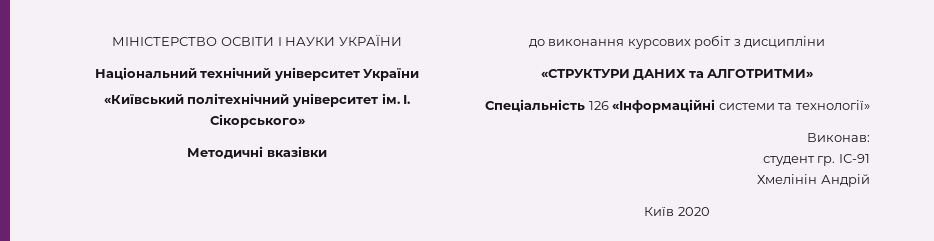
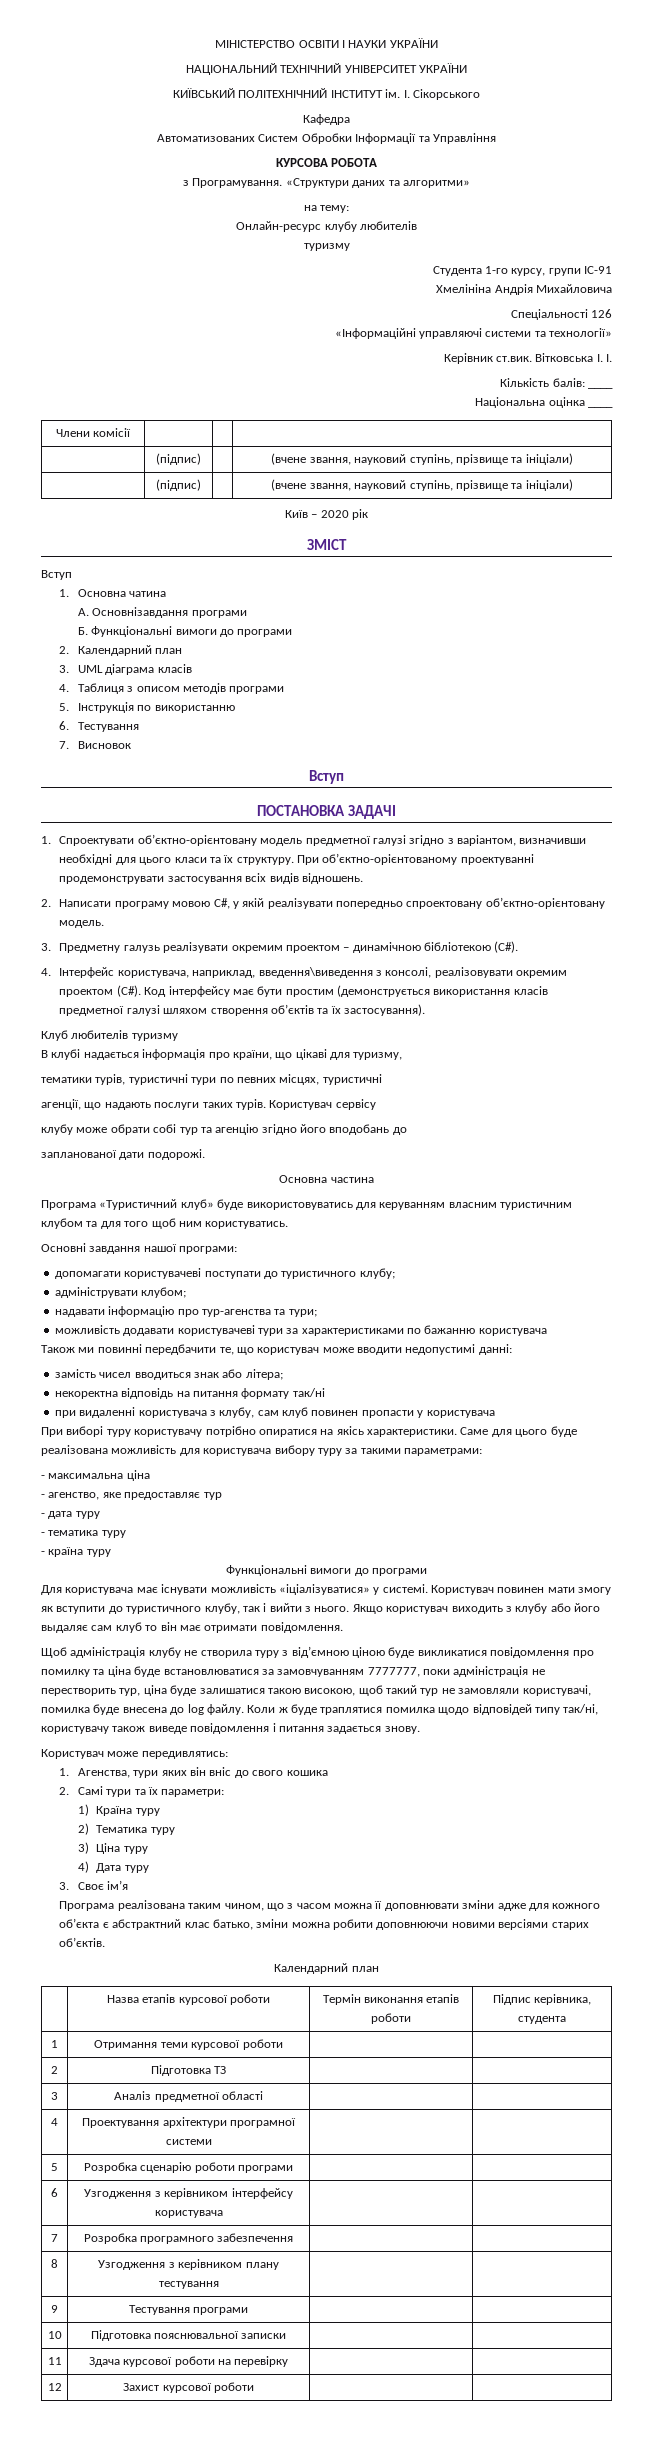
[94,67,420,81] [103,93,411,107] [209,114,305,128] [187,146,327,159] [528,35,826,49] [540,69,814,80] [485,99,586,112] Національний технічний університет України // «Київський політехнічний університет ім. І. Сікорського» // Методичні вказівки // до виконання курсових робіт з дисципліни // «СТРУКТУРИ ДАНИХ та АЛГОТРИТМИ» // Спеціальність -> [185,63,468,75] [173,88,480,100] [303,114,350,125] [157,133,496,144] [275,158,378,167] [183,178,470,188] [303,205,350,213] [236,221,417,232] [303,243,350,251] [432,266,612,276] [436,284,612,295] [510,309,588,320] НАЦІОНАЛЬНИЙ ТЕХНІЧНИЙ УНІВЕРСИТЕТ УКРАЇНИ // КИЇВСЬКИЙ ПОЛІТЕХНІЧНИЙ ІНСТИТУТ ім. І. Сікорського // Кафедра // Автоматизованих Систем Обробки Інформації та Управління // КУРСОВА РОБОТА // з Програмування. «Структури даних та алгоритми» // на тему: // Онлайн-ресурс клубу любителів // туризму // Студента 1-го курсу, групи ІС-91 // Хмелiнiна Андрiя Михайловича // Спеціальності
[612,99,716,113] «Інформаційні -> [334,328,482,339] // «Інформаційні управляючі
[807,133,870,142] [762,154,870,166] [757,174,870,187] [644,206,710,216] Виконав: // студент гр. ІС-91 // Хмелiнiн Андрiй // Київ 2020 -> [443,353,612,364] [500,378,585,387] [588,387,613,389] [475,397,613,408] [55,428,132,437] [156,453,201,465] [271,453,573,465] [156,479,201,491] [271,479,573,491] [284,509,369,520] [307,539,347,550] [41,570,72,580] [59,589,167,597] [77,607,247,618] [77,626,293,637] [59,645,183,656] [59,664,192,675] [59,683,285,694] [59,702,235,713] [59,721,139,732] [59,741,131,749] [309,770,344,784] [257,805,396,819] [41,834,587,846] [59,853,534,865] [59,873,363,884] [41,897,605,909] [59,920,105,928] [41,941,519,953] [41,967,568,978] [59,985,548,997] [59,1004,426,1016] [41,1030,178,1041] [41,1049,403,1060] [41,1074,382,1085] [41,1099,376,1110] [41,1124,407,1135] [41,1149,205,1160] [279,1175,374,1183] [41,1199,572,1210] [41,1218,289,1229] [41,1243,238,1254] [54,1268,395,1279] [54,1287,187,1298] [54,1306,317,1317] [54,1325,547,1336] [41,1344,512,1355] [54,1369,283,1380] [54,1388,325,1399] [54,1407,495,1418] [41,1426,577,1437] [41,1445,482,1456] [41,1470,150,1481] [41,1492,222,1500] [41,1511,100,1519] [41,1530,126,1538] [41,1547,111,1557] [225,1565,428,1576] [41,1584,612,1595] [41,1603,600,1614] [41,1622,343,1633] [41,1646,594,1658] [41,1666,545,1677] [41,1685,591,1696] [41,1704,599,1715] [41,1723,420,1734] [41,1749,228,1759] [59,1767,328,1778] [59,1786,225,1797] [77,1804,160,1816] [77,1823,175,1835] [77,1842,148,1854] [77,1861,149,1873] [59,1880,129,1890] [59,1900,601,1911] [59,1918,589,1930] [59,1937,106,1947] [274,1963,379,1974] [106,1994,271,2005] [322,1994,460,2005] [371,2013,412,2024] [492,1994,592,2005] [518,2016,566,2024] [51,2040,58,2048] [94,2039,283,2050] [51,2066,58,2074] [150,2065,227,2076] [51,2092,58,2100] [114,2091,263,2102] [51,2118,58,2126] [82,2117,296,2128] [165,2139,212,2145] [51,2163,58,2171] [83,2162,294,2173] [51,2188,58,2197] [84,2188,293,2199] [154,2210,223,2218] [51,2234,58,2242] [83,2233,294,2244] [51,2259,58,2268] [98,2259,279,2270] [158,2281,219,2289] [51,2305,58,2313] [128,2305,249,2315] [47,2331,62,2339] [90,2330,287,2341] [47,2357,62,2365] [88,2356,289,2367] [47,2383,62,2391] [123,2382,254,2393] Керівник ст.вик. Вітковська І. І. // Кількість балів: ____ // Національна оцінка ____ // Члени комісії | | | // | (підпис) | | (вчене звання, науковий ступінь, прізвище та ініціали) // | (підпис) | | (вчене звання, науковий ступінь, прізвище та ініціали) // Київ – 2020 рік // ЗМІСТ // Вступ // 1. Основна чатина // А. Основнiзавдання програми // Б. Функцiональнi вимоги до програми // 2. Календарний план // 3. UML дiаграма класiв // 4. Таблиця з описом методiв програми // 5. Iнструкцiя по використанню // 6. Тестування // 7. Висновок // Вступ // ПОСТАНОВКА ЗАДАЧІ // 1. Спроектувати об’єктно-орієнтовану модель предметної галузі згідно з варіантом, визначивши необхідні для цього класи та їх структуру. При об’єктно-орієнтованому проектуванні продемонструвати застосування всіх видів відношень. // 2. Написати програму мовою С#, у якій реалізувати попередньо спроектовану об’єктно-орієнтовану модель. // 3. Предметну галузь реалізувати окремим проектом – динамічною бібліотекою (С#). // 4. Інтерфейс користувача, наприклад, введення\виведення з консолі, реалізовувати окремим проектом (С#). Код інтерфейсу має бути простим (демонструється використання класів предметної галузі шляхом створення об’єктів та їх застосування). // Клуб любителів туризму // В клубі надається інформація про країни, що цікаві для туризму, // тематики турів, туристичні тури по певних місцях, туристичні // агенції, що надають послуги таких турів. Користувач сервісу // клубу може обрати собі тур та агенцію згідно його вподобань до // запланованої дати подорожі. // Основна частина // Програма «Туристичний клуб» буде використовуватись для керуванням власним туристичним клубом та для того щоб ним користуватись. // Основні завдання нашої програми: // допомагати користувачеві поступати до туристичного клубу; // адмiнiструвати клубом; // надавати iнформацiю про тур-агенства та тури; // можливiсть додавати користувачевi тури за характеристиками по бажанню користувача // Також ми повиннi передбачити те, що користувач може вводити недопустимi даннi: // замiсть чисел вводиться знак або лiтера; // некоректна вiдповiдь на питання формату так/нi // при видаленнi користувача з клубу, сам клуб повинен пропасти у користувача // При виборi туру користувачу потрiбно опиратися на якiсь характеристики. Саме для цього буде реалiзована можливiсть для користувача вибору туру за такими параметрами: // - максимальна цiна // - агенство, яке предоставляє тур // - дата туру // - тематика туру // - країна туру // Функціональні вимоги до програми // Для користувача має iснувати можливiсть «iцiалiзуватися» у системi. Користувач повинен мати змогу як вступити до туристичного клубу, так i вийти з нього. Якщо користувач виходить з клубу або його выдаляє сам клуб то вiн має отримати повiдомлення. // Щоб адмiнiстрацiя клубу не створила туру з вiд’ємною цiною буде викликатися повiдомлення про помилку та цiна буде встановлюватися за замовчуванням 7777777, поки адмiнicтрацiя не перестворить тур, цiна буде залишатися такою високою, щоб такий тур не замовляли користувачi, помилка буде внесена до log файлу. Коли ж буде траплятися помилка щодо вiдповiдей типу так/нi, користувачу також виведе повiдомлення i питання задається знову. // Користувач може передивлятись: // 1. Агенства, тури яких вiн внiс до свого кошика // 2. Самi тури та їх параметри: // 1) Країна туру // 2) Тематика туру // 3) Цiна туру // 4) Дата туру // 3. Своє iм’я // Програма реалiзована таким чином, що з часом можна її доповнювати змiни адже для кожного об’єкта є абстрактний клас батько, змiни можна робити доповнюючи новими версiями старих об’єктiв. // Календарний план // | Назва етапів курсової роботи | Термін виконання етапів роботи | Підпис керівника, студента // 1 | Отримання теми курсової роботи | | // 2 | Підготовка ТЗ | | // 3 | Аналіз предметної області | | // 4 | Проектування архітектури програмної системи | | // 5 | Розробка сценарію роботи програми | | // 6 | Узгодження з керівником інтерфейсу користувача | | // 7 | Розробка програмного забезпечення | | // 8 | Узгодження з керівником плану тестування | | // 9 | Тестування програми | | // 10 | Підготовка пояснювальної записки | | // 11 | Здача курсової роботи на перевірку | | // 12 | Захист курсової роботи | |

